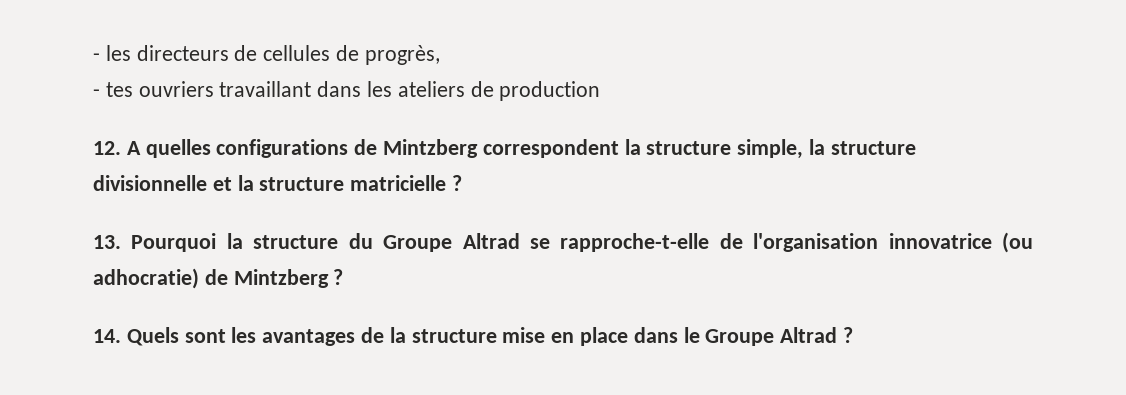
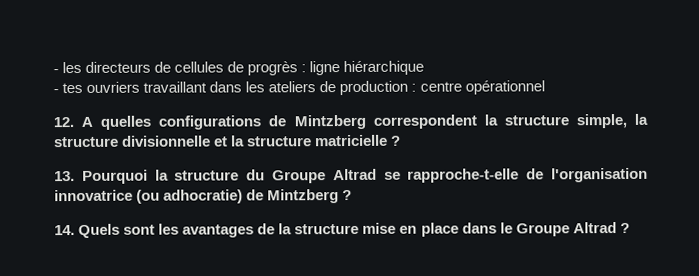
[364,45,440,65] progrès, -> [247,60,425,76] progrès : ligne hiérarchique
(601, 91) none -> [411,80,545,95] : centre opérationnel

